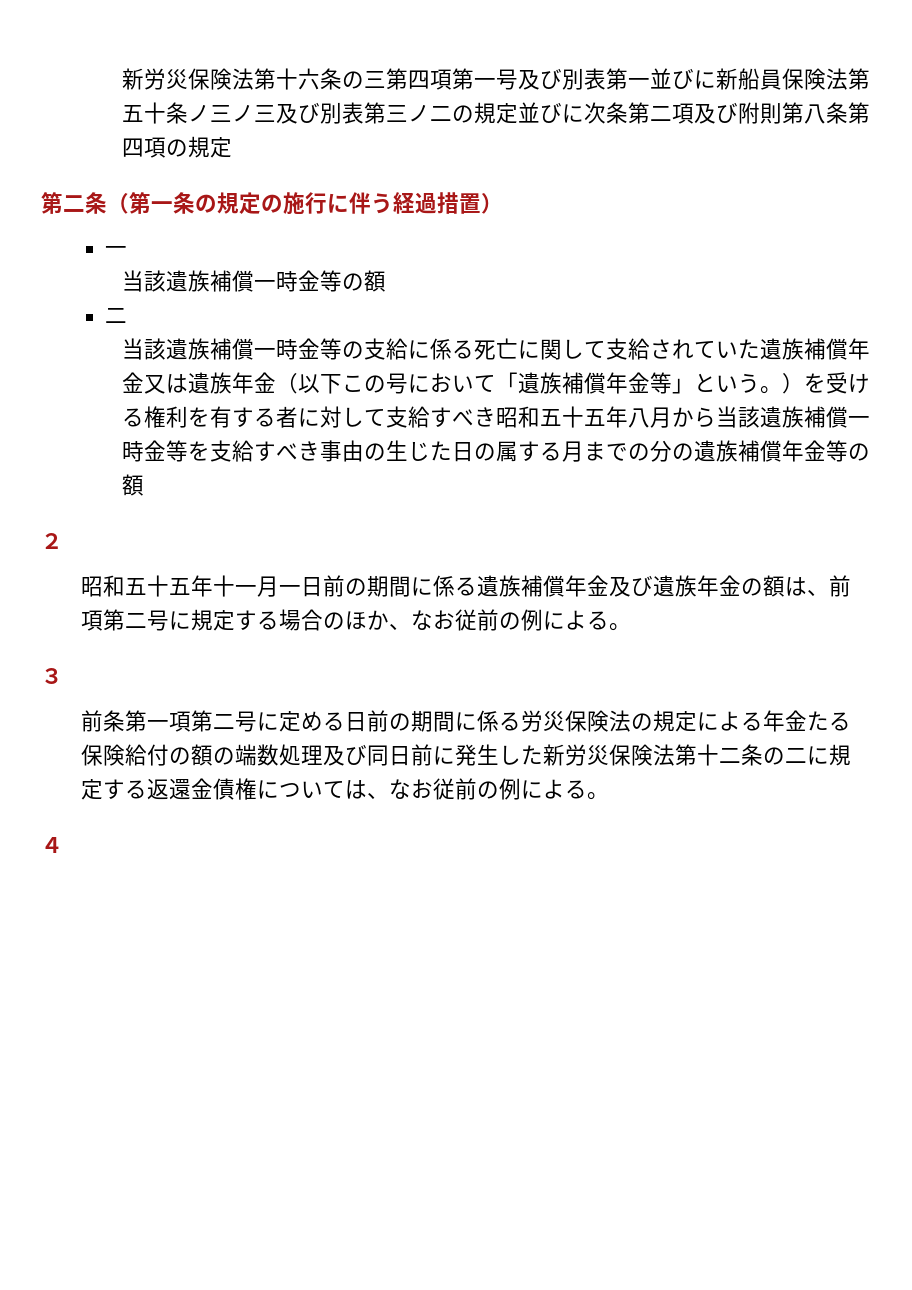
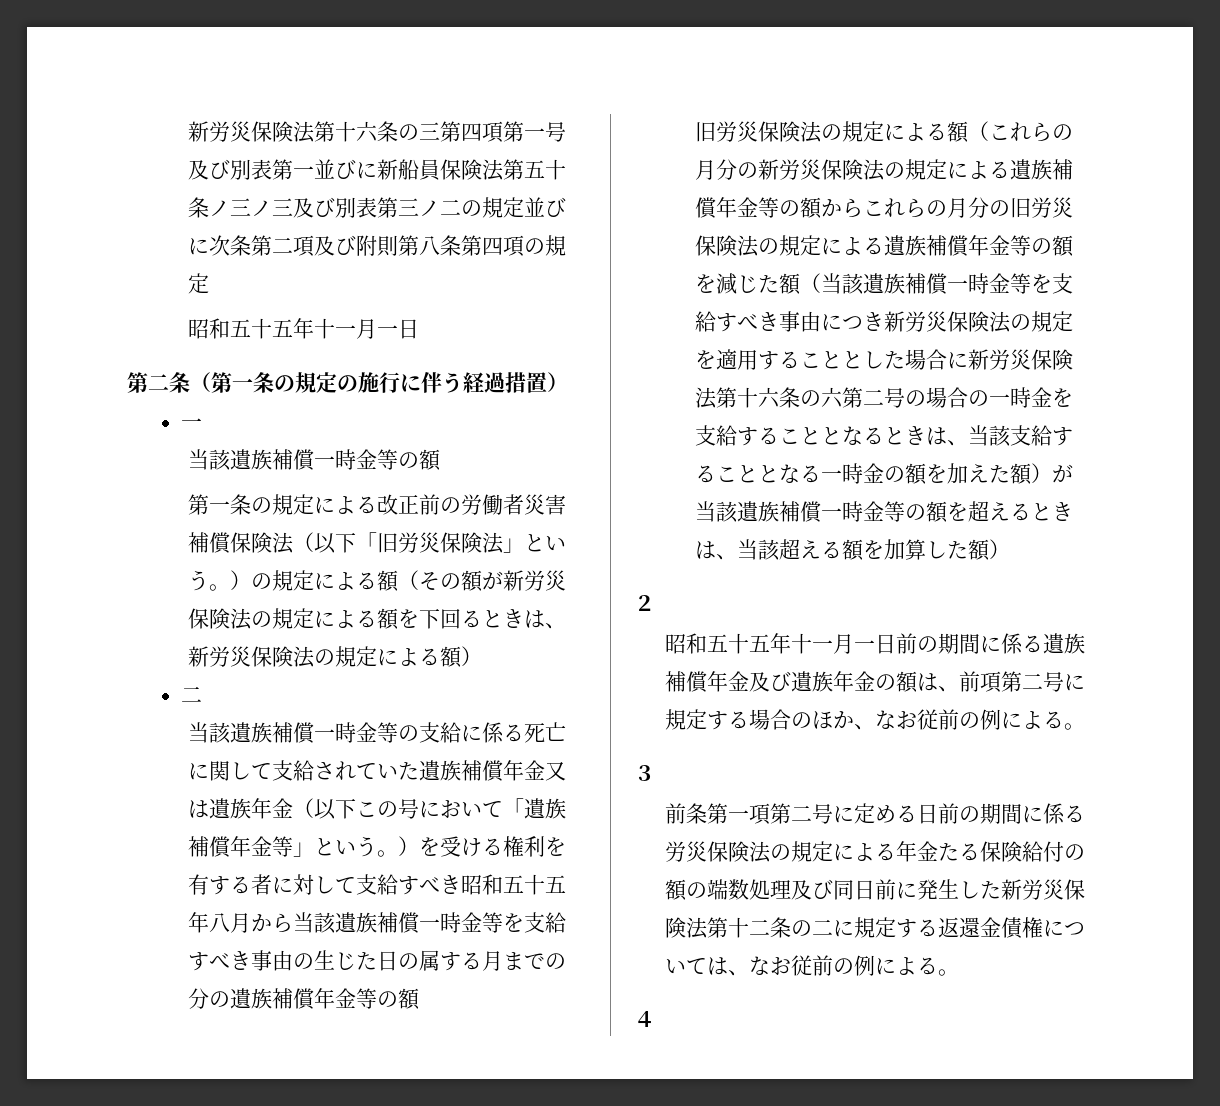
(232, 147) none -> [188,318,420,339] // 昭和五十五年十一月一日
(386, 281) none -> [188,494,567,515] [188,532,567,554] [188,570,567,592] [188,608,567,630] [188,646,483,668] // 第一条の規定による改正前の労働者災害補償保険法（以下「旧労災保険法」という。）の規定による額（その額が新労災保険法の規定による額を下回るときは、新労災保険法の規定による額）
(144, 485) none -> [695,121,1074,143] [695,159,1074,181] [695,197,1074,219] [695,235,1075,257] [695,273,1074,295] [695,311,1074,333] [695,349,1074,370] [695,387,1074,409] [695,425,1074,447] [695,463,1074,485] [695,501,1074,523] [695,539,1011,561] // 旧労災保険法の規定による額（これらの月分の新労災保険法の規定による遺族補償年金等の額からこれらの月分の旧労災保険法の規定による遺族補償年金等の額を減じた額（当該遺族補償一時金等を支給すべき事由につき新労災保険法の規定を適用することとした場合に新労災保険法第十六条の六第二号の場合の一時金を支給することとなるときは、当該支給することとなる一時金の額を加えた額）が当該遺族補償一時金等の額を超えるときは、当該超える額を加算した額）

